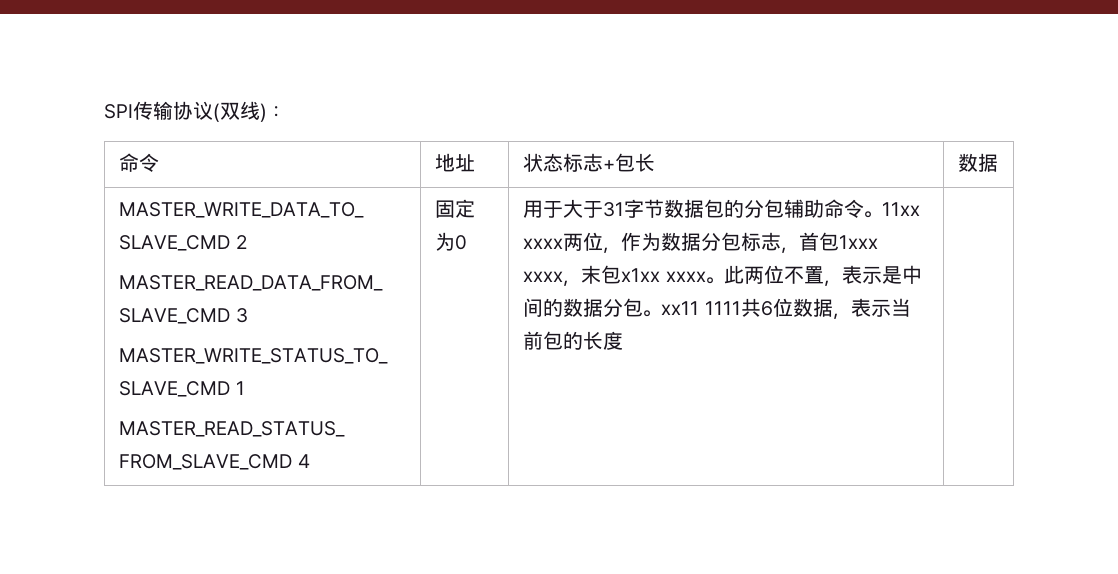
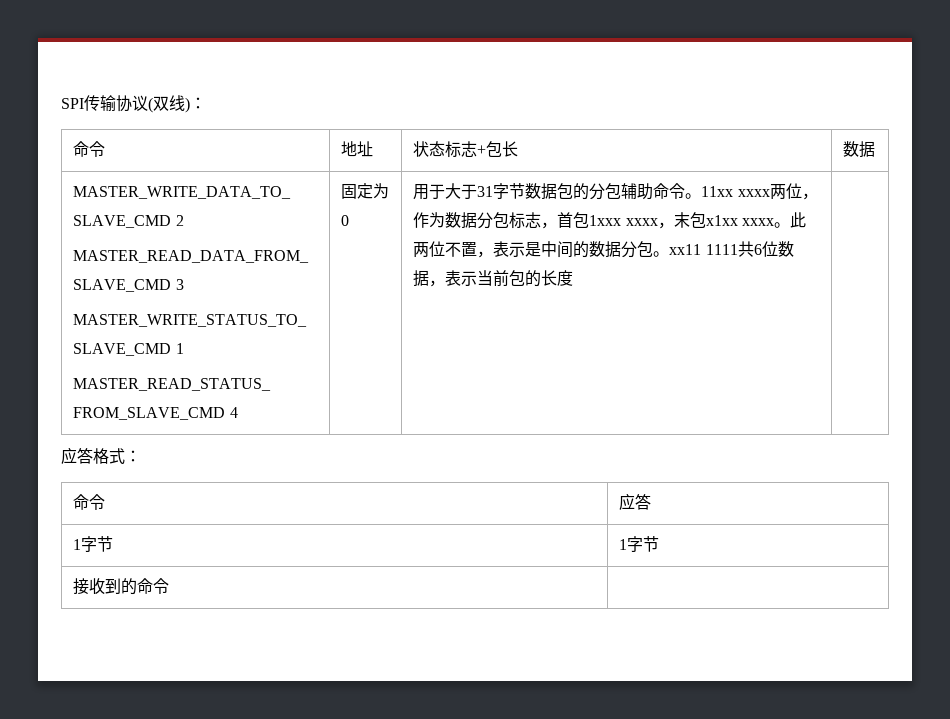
(624, 340) none -> [61,447,141,464] [73,494,106,510] [619,493,652,510] [73,536,114,552] [619,536,660,552] [73,578,170,595] // 应答格式： // 命令 | 应答 // 1字节 | 1字节 // 接收到的命令 |

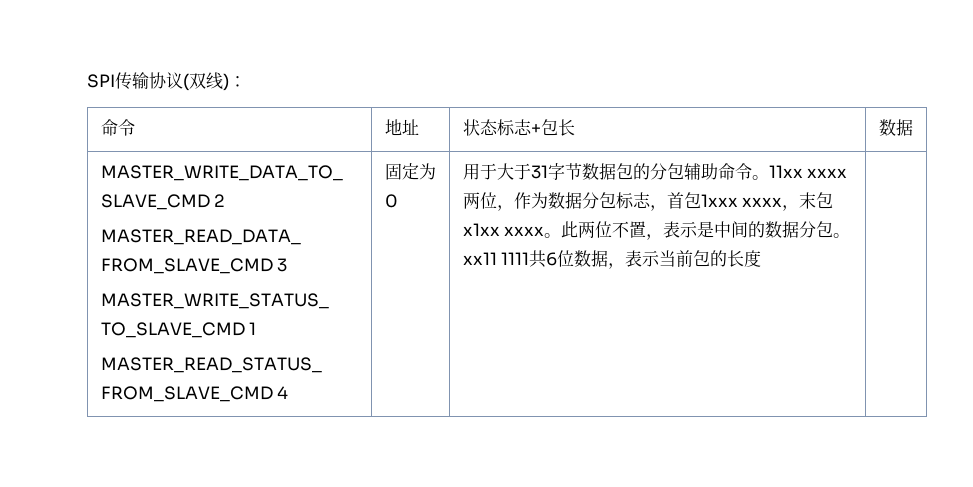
[61,447,141,464] [73,494,106,510] [619,493,652,510] [73,536,114,552] [619,536,660,552] [73,578,170,595] // 应答格式： // 命令 | 应答 // 1字节 | 1字节 // 接收到的命令 | -> (762, 258) none

